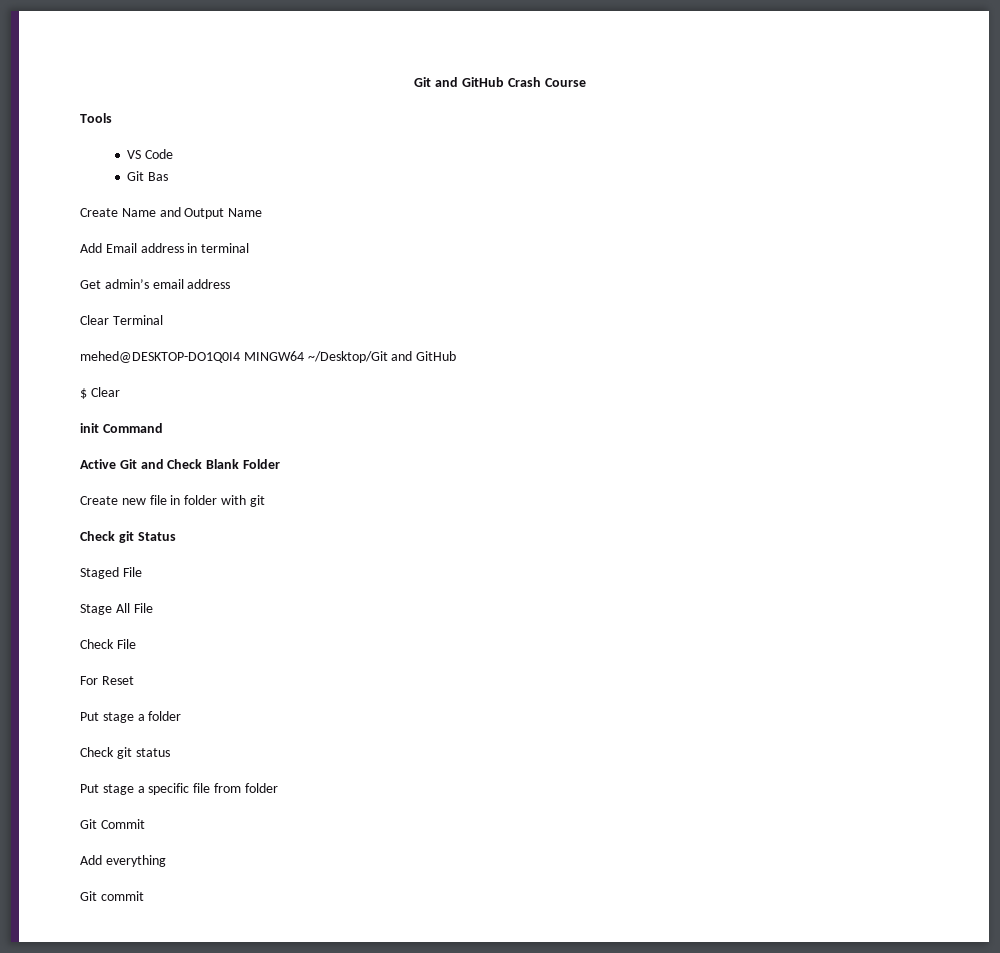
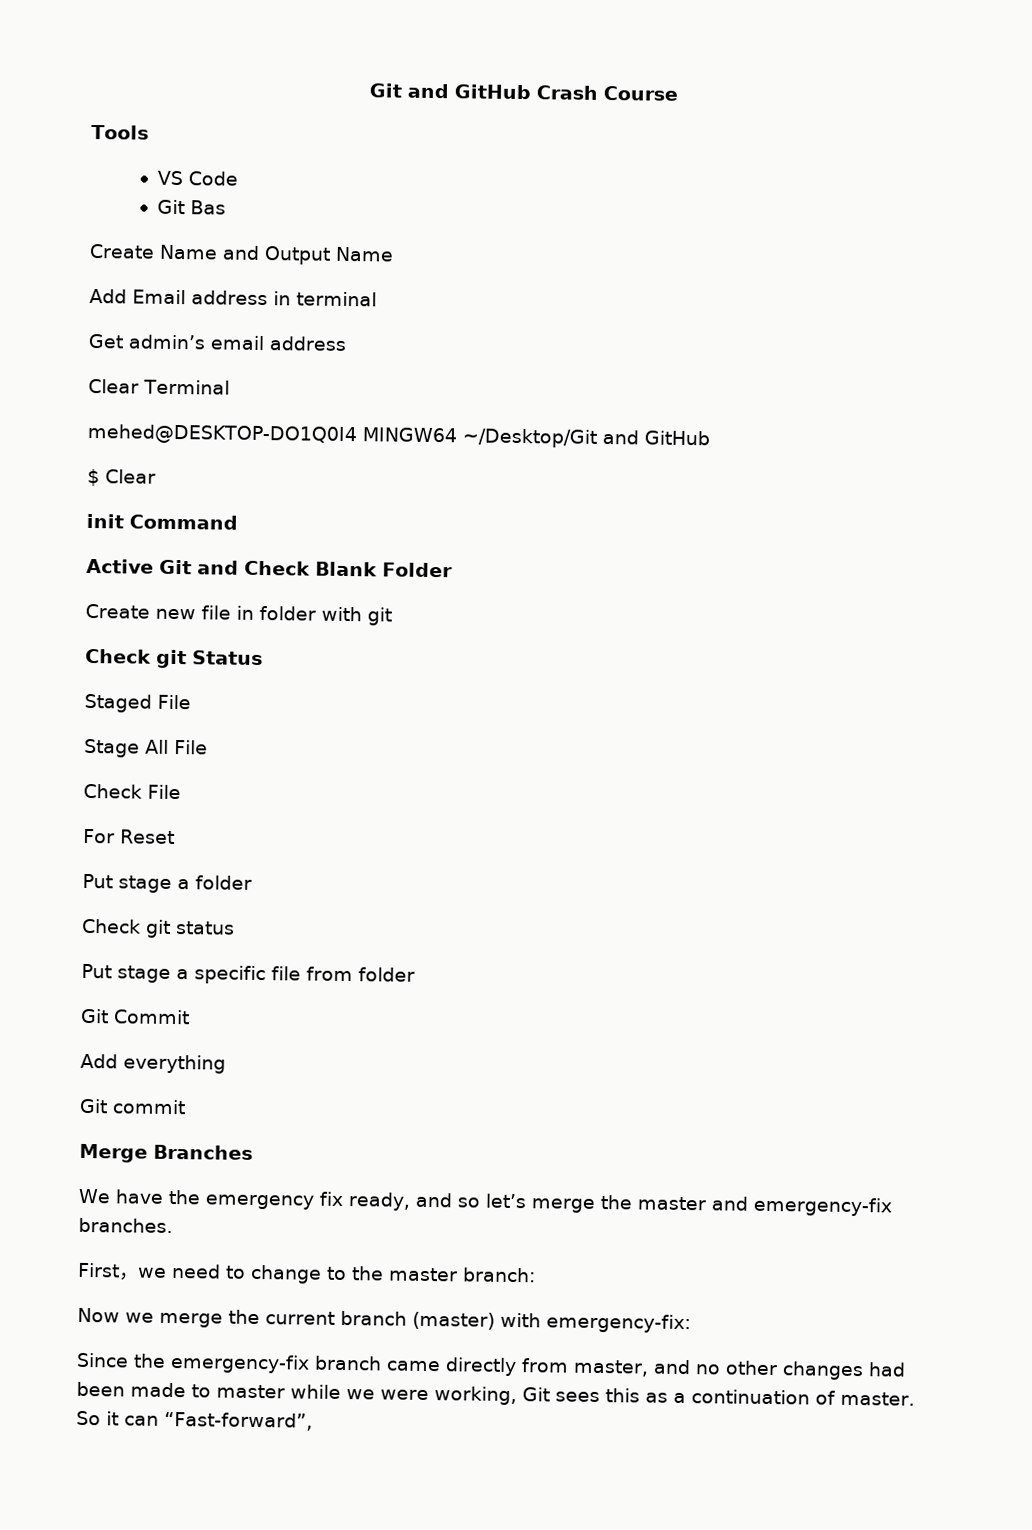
(144, 896) none -> [79,1143,253,1163] [78,1188,892,1217] [78,1217,173,1234] [77,1262,536,1284] [77,1307,691,1334] [76,1352,906,1381] [76,1381,915,1406] [76,1410,313,1431] // Merge Branches // We have the emergency fix ready, and so let’s merge the master and emergency-fix branches. // First，we need to change to the master branch: // Now we merge the current branch (master) with emergency-fix: // Since the emergency-fix branch came directly from master, and no other changes had been made to master while we were working, Git sees this as a continuation of master. So it can “Fast-forward”,

